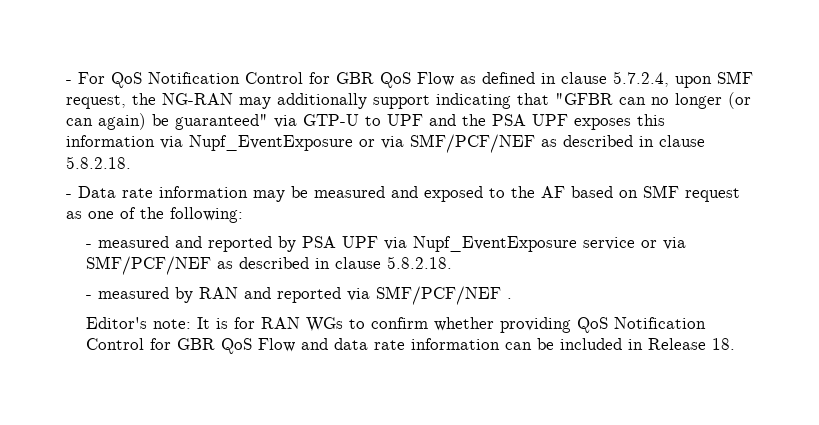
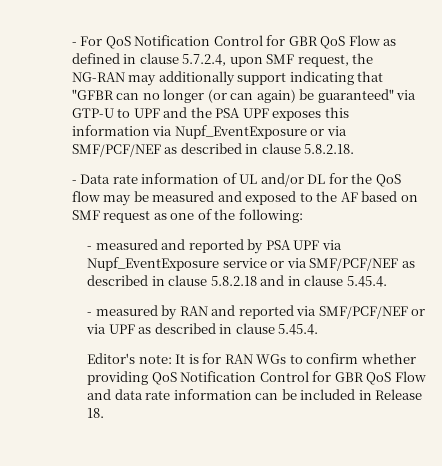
(249, 192) none -> [222,173,401,187] [71,191,100,202] of UL and/or DL for the QoS flow
[387,256,453,269] 5.8.2.18. -> [210,275,387,287] 5.8.2.18 and in clause 5.45.4.
[507,298,513,299] . -> [411,309,426,316] [86,323,319,335] or via UPF as described in clause 5.45.4.

